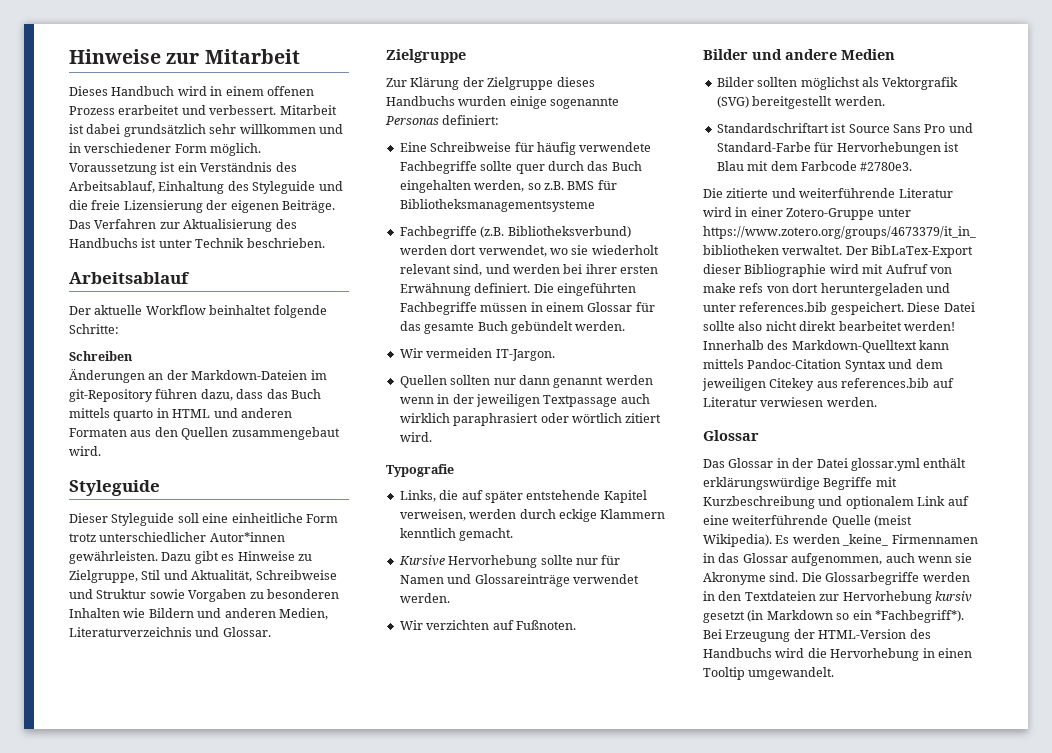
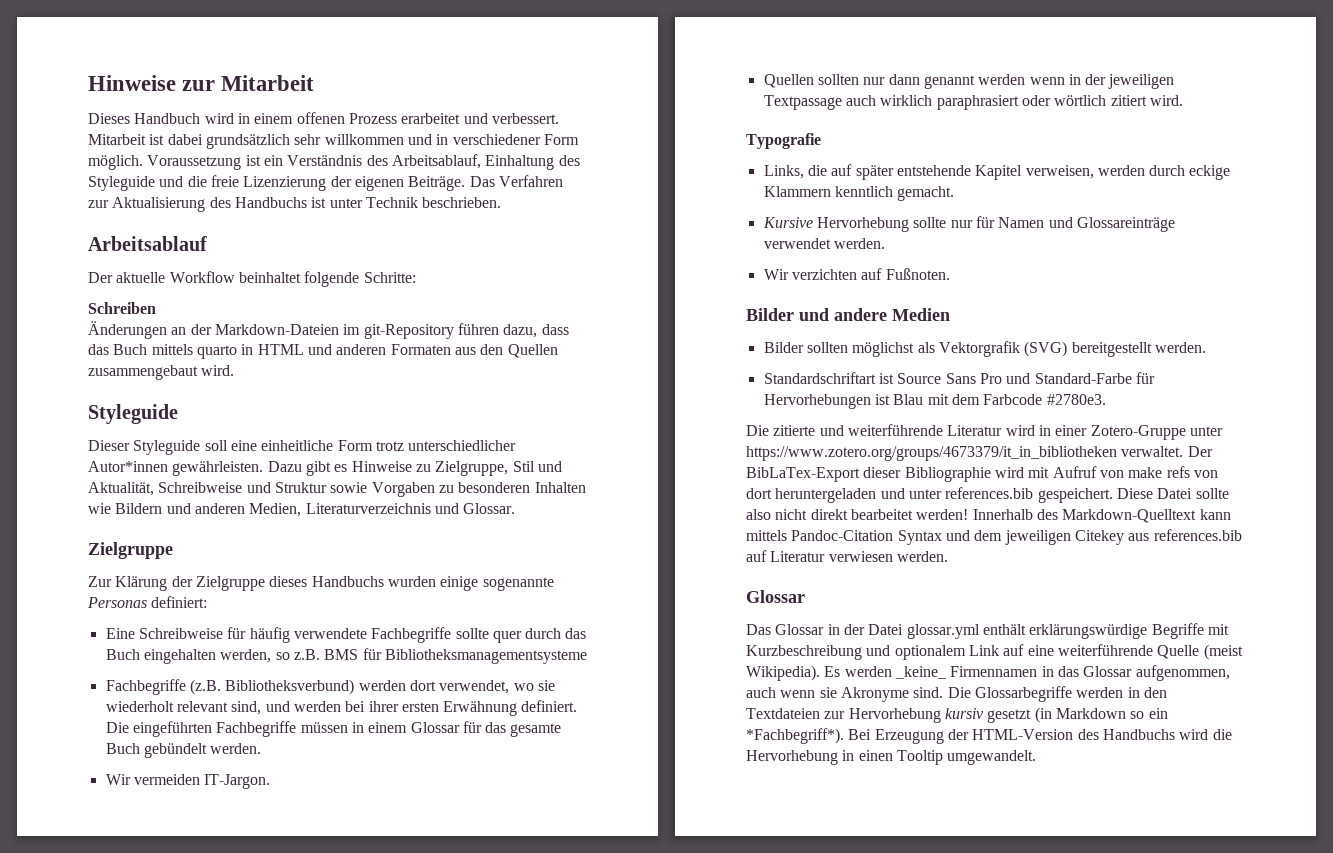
[123,200,203,213] Lizensierung -> [243,176,327,191] Lizenzierung

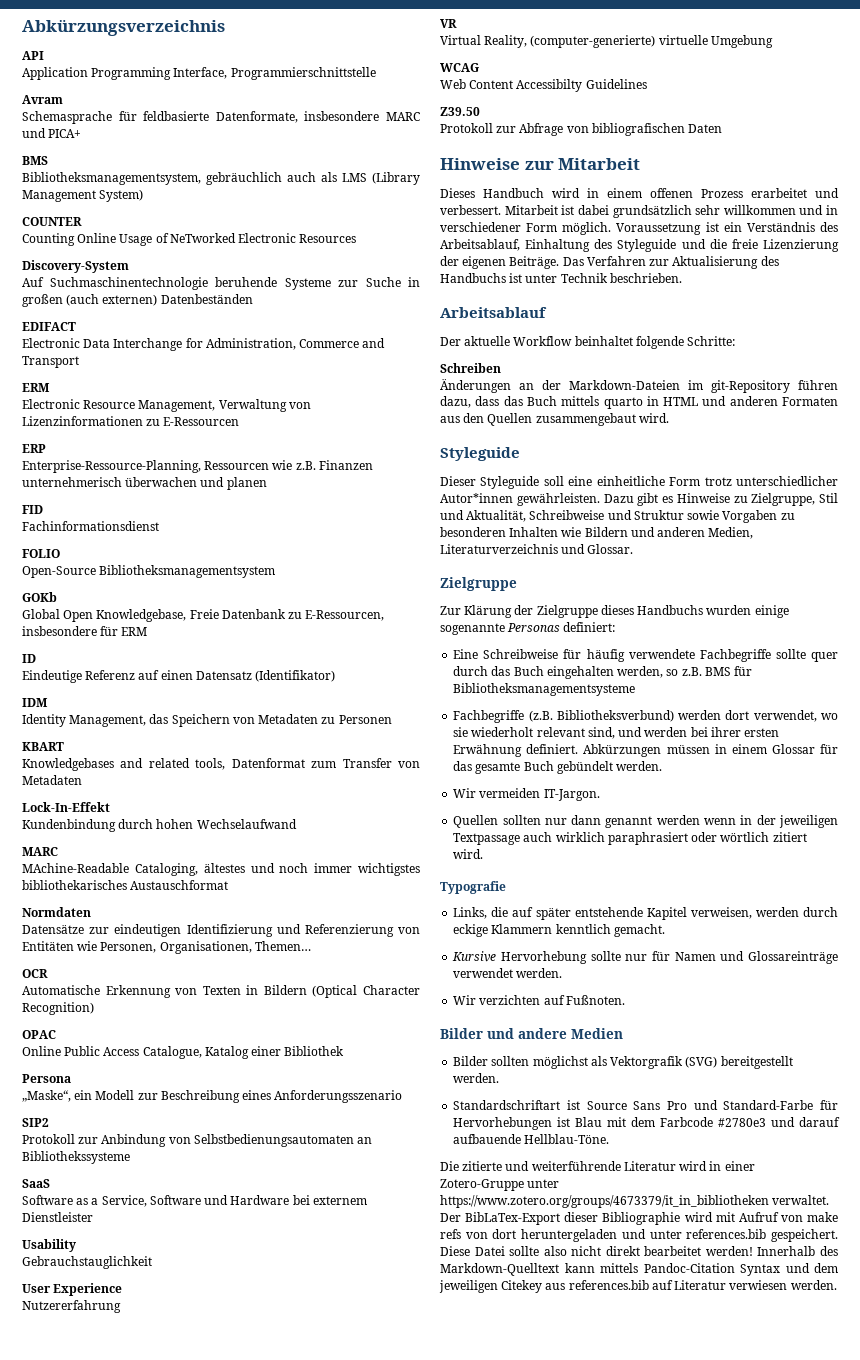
(88, 83) none -> [22,19,225,36] [22,51,44,60] [22,67,376,80] [22,95,63,104] [22,111,421,124] [22,128,82,138] [22,156,48,165] [22,172,420,185] [22,189,144,202] [22,217,82,226] [22,233,357,246] [22,260,129,273] [22,277,420,290] [22,294,253,307] [22,322,76,331] [22,338,386,351] [22,356,79,368] [22,383,50,392] [22,399,311,412] [22,416,240,426] [22,444,46,453] [22,460,373,473] [22,477,267,490] [22,505,43,514] [22,521,159,531] [22,549,60,558] [22,565,276,578] [22,592,57,602] [22,609,385,622] [22,626,148,636] [22,654,36,663] [22,670,336,683] [22,698,48,707] [22,714,392,727] [22,742,64,751] [22,758,420,771] [22,775,82,785] [22,802,110,812] [22,819,297,832] [22,847,58,856] [22,863,420,876] [22,880,229,890] [22,907,91,917] [22,924,420,937] [22,941,311,954] [22,969,48,978] [22,985,420,998] [22,1002,94,1015] [22,1030,56,1039] [22,1046,345,1059] [22,1074,71,1083] [22,1090,403,1103] [22,1118,49,1127] [22,1134,373,1147] [22,1151,130,1164] [22,1179,50,1188] [22,1195,367,1207] [22,1212,93,1222] [22,1239,76,1252] [22,1256,152,1269] [22,1283,123,1296] [22,1300,121,1313] [440,19,457,28] [440,35,773,48] [440,63,479,72] [440,79,647,92] [440,107,480,116] [440,123,723,136] Abkürzungsverzeichnis // API // Application Programming Interface, Programmierschnittstelle // Avram // Schemasprache für feldbasierte Datenformate, insbesondere MARC und PICA+ // BMS // Bibliotheksmanagementsystem, gebräuchlich auch als LMS (Library Management System) // COUNTER // Counting Online Usage of NeTworked Electronic Resources // Discovery-System // Auf Suchmaschinentechnologie beruhende Systeme zur Suche in großen (auch externen) Datenbeständen // EDIFACT // Electronic Data Interchange for Administration, Commerce and Transport // ERM // Electronic Resource Management, Verwaltung von Lizenzinformationen zu E-Ressourcen // ERP // Enterprise-Ressource-Planning, Ressourcen wie z.B. Finanzen unternehmerisch überwachen und planen // FID // Fachinformationsdienst // FOLIO // Open-Source Bibliotheksmanagementsystem // GOKb // Global Open Knowledgebase, Freie Datenbank zu E-Ressourcen, insbesondere für ERM // ID // Eindeutige Referenz auf einen Datensatz (Identifikator) // IDM // Identity Management, das Speichern von Metadaten zu Personen // KBART // Knowledgebases and related tools, Datenformat zum Transfer von Metadaten // Lock-In-Effekt // Kundenbindung durch hohen Wechselaufwand // MARC // MAchine-Readable Cataloging, ältestes und noch immer wichtigstes bibliothekarisches Austauschformat // Normdaten // Datensätze zur eindeutigen Identifizierung und Referenzierung von Entitäten wie Personen, Organisationen, Themen… // OCR // Automatische Erkennung von Texten in Bildern (Optical Character Recognition) // OPAC // Online Public Access Catalogue, Katalog einer Bibliothek // Persona // „Maske“, ein Modell zur Beschreibung eines Anforderungsszenario // SIP2 // Protokoll zur Anbindung von Selbstbedienungsautomaten an Bibliothekssysteme // SaaS // Software as a Service, Software und Hardware bei externem Dienstleister // Usability // Gebrauchstauglichkeit // User Experience // Nutzererfahrung // VR // Virtual Reality, (computer-generierte) virtuelle Umgebung // WCAG // Web Content Accessibilty Guidelines // Z39.50 // Protokoll zur Abfrage von bibliografischen Daten //
[105,721,297,737] Die eingeführten Fachbegriffe -> [583,744,662,757] Abkürzungen
[1046,394,1106,405] #2780e3. -> [718,1117,840,1127] [453,1134,610,1144] #2780e3 und darauf aufbauende Hellblau-Töne.
[746,590,805,603] [746,623,1229,639] [746,644,1243,660] [746,665,1230,681] [746,686,1167,702] [746,707,1168,723] [746,728,1232,744] [746,750,1037,765] // Glossar // Das Glossar in der Datei glossar.yml enthält erklärungswürdige Begriffe mit Kurzbeschreibung und optionalem Link auf eine weiterführende Quelle (meist Wikipedia). Es werden _keine_ Firmennamen in das Glossar aufgenommen, auch wenn sie Akronyme sind. Die Glossarbegriffe werden in den Textdateien zur Hervorhebung kursiv gesetzt (in Markdown so ein *Fachbegriff*). Bei Erzeugung der HTML-Version des Handbuchs wird die Hervorhebung in einen Tooltip umgewandelt. -> (837, 1285) none

